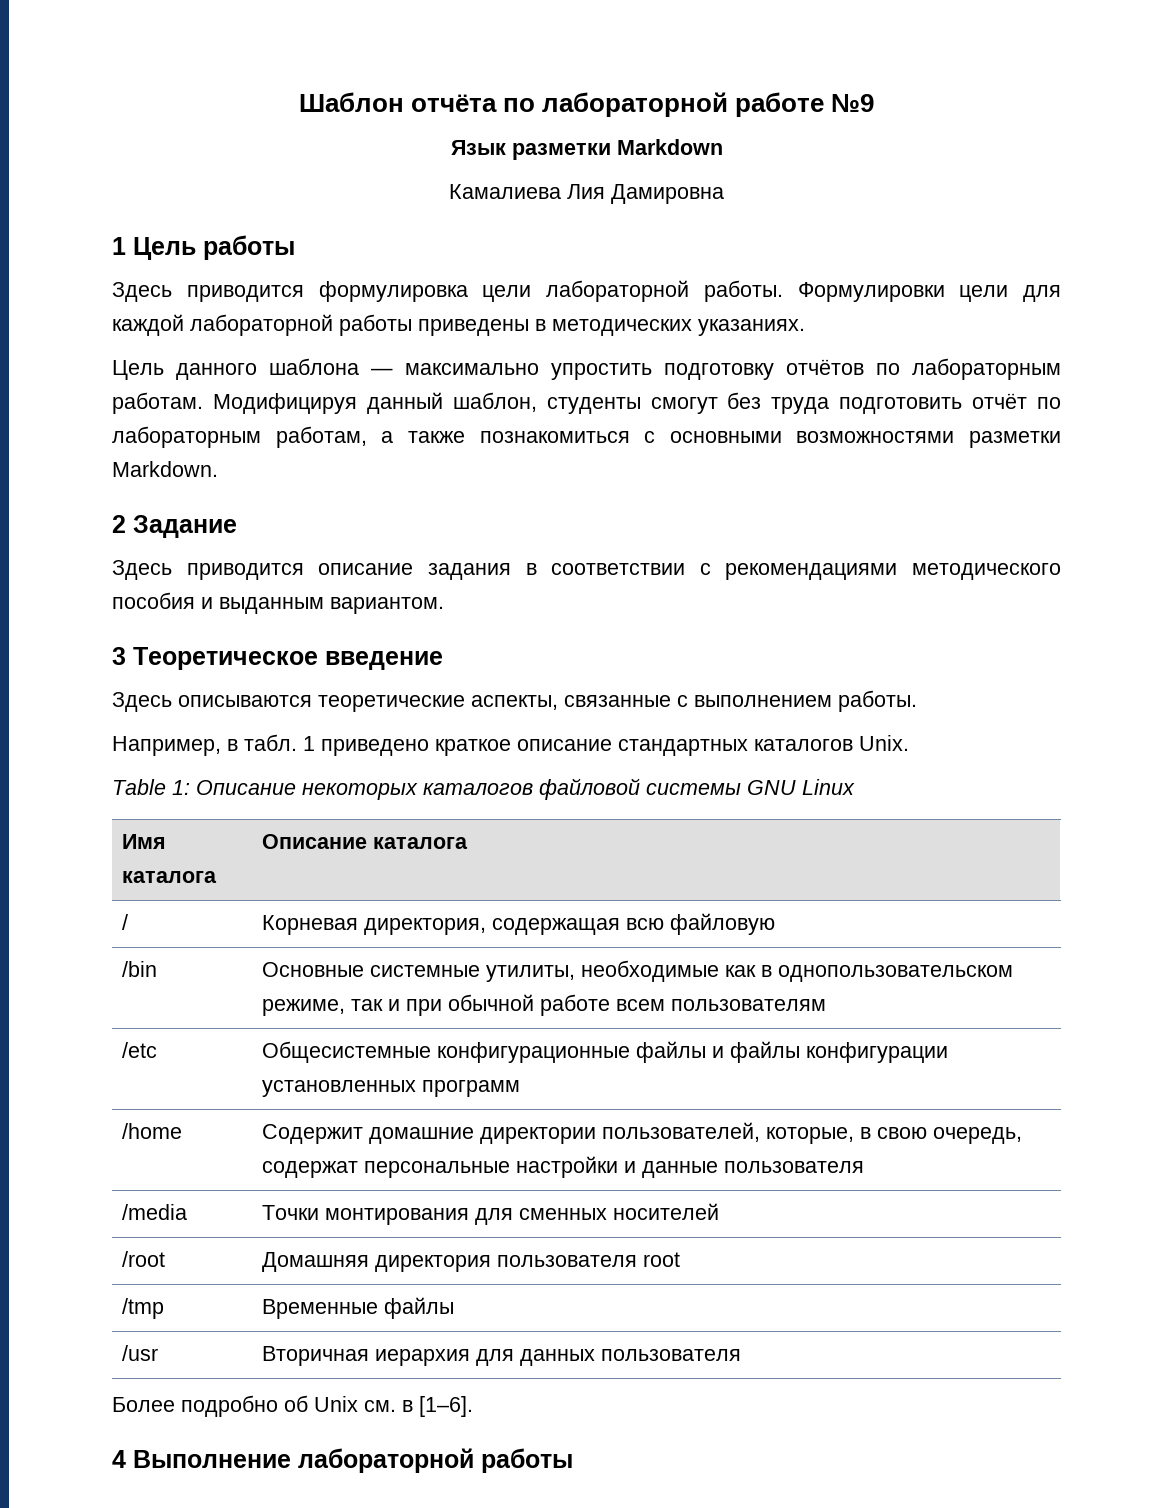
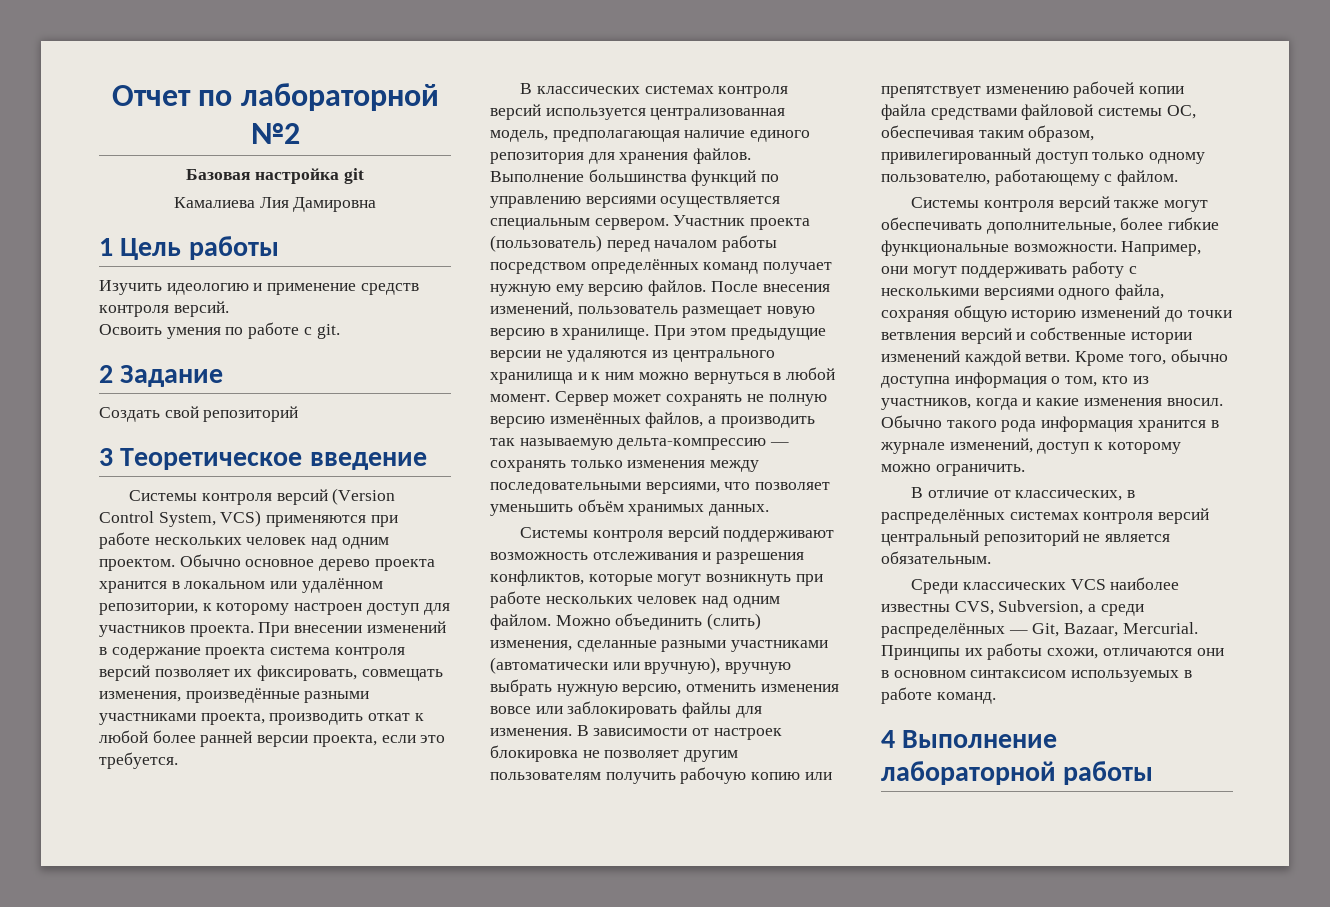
[298,92,875,117] [450,139,723,160] Шаблон отчёта по лабораторной работе №9 // Язык разметки Markdown -> [111,83,439,111] [250,123,300,144] [186,168,364,184] Отчет по лабораторной №2 // Базовая настройка git
[112,280,1061,302] [112,314,805,336] [112,358,1061,380] [112,392,1061,414] [112,426,1061,448] [112,461,218,477] [112,515,237,538] [112,560,1061,580] [112,592,444,614] [112,647,443,670] [112,690,917,712] [112,734,909,756] [112,778,855,800] [122,834,167,849] [122,871,218,883] [262,834,469,849] [122,914,129,930] [262,913,776,935] [122,961,158,977] [262,960,1014,982] [262,994,827,1016] [122,1042,158,1058] [262,1041,949,1063] [262,1080,521,1097] [122,1123,183,1139] [262,1122,1023,1144] [262,1156,865,1178] [122,1204,188,1220] [262,1203,720,1225] [122,1251,166,1267] [262,1252,681,1272] [122,1298,165,1319] [262,1297,455,1319] [122,1345,159,1361] [262,1346,742,1366] [112,1395,473,1417] Здесь приводится формулировка цели лабораторной работы. Формулировки цели для каждой лабораторной работы приведены в методических указаниях. // Цель данного шаблона — максимально упростить подготовку отчётов по лабораторным работам. Модифицируя данный шаблон, студенты смогут без труда подготовить отчёт по лабораторным работам, а также познакомиться с основными возможностями разметки Markdown. // 2 Задание // Здесь приводится описание задания в соответствии с рекомендациями методического пособия и выданным вариантом. // 3 Теоретическое введение // Здесь описываются теоретические аспекты, связанные с выполнением работы. // Например, в табл. 1 приведено краткое описание стандартных каталогов Unix. // Table 1: Описание некоторых каталогов файловой системы GNU Linux // Имя каталога | Описание каталога // / | Корневая директория, содержащая всю файловую // /bin | Основные системные утилиты, необходимые как в однопользовательском режиме, так и при обычной работе всем пользователям // /etc | Общесистемные конфигурационные файлы и файлы конфигурации установленных программ // /home | Содержит домашние директории пользователей, которые, в свою очередь, содержат персональные настройки и данные пользователя // /media | Точки монтирования для сменных носителей // /root | Домашняя директория пользователя root // /tmp | Временные файлы // /usr | Вторичная иерархия для данных пользователя // Более подробно об Unix см. в [1–6]. -> [99,280,419,295] [99,301,229,317] [99,322,340,339] [99,365,224,387] [99,406,299,422] [99,448,427,470] [129,488,396,505] [99,510,398,527] [99,532,389,549] [99,554,435,571] [99,578,383,593] [99,603,450,615] [99,621,446,637] [99,647,405,659] [99,665,443,681] [99,688,370,703] [99,713,424,725] [99,730,446,747] [99,752,178,769] [520,83,789,98] [490,104,786,120] [490,130,811,142] [490,148,752,164] [490,169,780,186] [490,196,781,208] [490,215,811,230] [490,235,778,252] [490,259,833,274] [490,280,830,296] [490,302,816,318] [490,325,826,340] [490,350,775,362] [490,367,836,384] [490,391,827,406] [490,412,815,428] [490,438,790,450] [490,460,760,472] [490,482,831,494] [490,499,770,516] [520,526,835,542] [490,552,805,564] [490,570,823,586] [490,591,780,608] [490,613,762,630] [490,640,829,652] [490,657,792,674] [490,679,839,696] [490,701,762,718] [490,725,782,740] [490,745,739,762] [490,767,832,784] [881,81,1185,98] [881,104,1196,120] [881,125,1095,142] [881,148,1206,164] [881,169,1179,186] [911,196,1209,212] [881,217,1220,234] [881,240,1202,256] [881,261,1137,278] [881,284,1165,300] [881,305,1232,322] [881,327,1192,344] [881,349,1228,366] [881,372,1149,388] [881,398,1223,410] [881,415,1219,432] [880,438,1181,454] [881,464,1025,476] [911,487,1136,501] [881,508,1210,524] [881,530,1171,546] [881,551,991,564] [911,577,1180,594] [881,600,1144,616] [881,622,1198,638] [881,643,1224,660] [881,670,1192,682] [881,687,996,704] Изучить идеологию и применение средств контроля версий. // Освоить умения по работе с git. // 2 Задание // Создать свой репозиторий // 3 Теоретическое введение // Системы контроля версий (Version Control System, VCS) применяются при работе нескольких человек над одним проектом. Обычно основное дерево проекта хранится в локальном или удалённом репозитории, к которому настроен доступ для участников проекта. При внесении изменений в содержание проекта система контроля версий позволяет их фиксировать, совмещать изменения, произведённые разными участниками проекта, производить откат к любой более ранней версии проекта, если это требуется. // В классических системах контроля версий используется централизованная модель, предполагающая наличие единого репозитория для хранения файлов. Выполнение большинства функций по управлению версиями осуществляется специальным сервером. Участник проекта (пользователь) перед началом работы посредством определённых команд получает нужную ему версию файлов. После внесения изменений, пользователь размещает новую версию в хранилище. При этом предыдущие версии не удаляются из центрального хранилища и к ним можно вернуться в любой момент. Сервер может сохранять не полную версию изменённых файлов, а производить так называемую дельта-компрессию — сохранять только изменения между последовательными версиями, что позволяет уменьшить объём хранимых данных. // Системы контроля версий поддерживают возможность отслеживания и разрешения конфликтов, которые могут возникнуть при работе нескольких человек над одним файлом. Можно объединить (слить) изменения, сделанные разными участниками (автоматически или вручную), вручную выбрать нужную версию, отменить изменения вовсе или заблокировать файлы для изменения. В зависимости от настроек блокировка не позволяет другим пользователям получить рабочую копию или препятствует изменению рабочей копии файла средствами файловой системы ОС, обеспечивая таким образом, привилегированный доступ только одному пользователю, работающему с файлом. // Системы контроля версий также могут обеспечивать дополнительные, более гибкие функциональные возможности. Например, они могут поддерживать работу с несколькими версиями одного файла, сохраняя общую историю изменений до точки ветвления версий и собственные истории изменений каждой ветви. Кроме того, обычно доступна информация о том, кто из участников, когда и какие изменения вносил. Обычно такого рода информация хранится в журнале изменений, доступ к которому можно ограничить. // В отличие от классических, в распределённых системах контроля версий центральный репозиторий не является обязательным. // Среди классических VCS наиболее известны CVS, Subversion, а среди распределённых — Git, Bazaar, Mercurial. Принципы их работы схожи, отличаются они в основном синтаксисом используемых в работе команд.

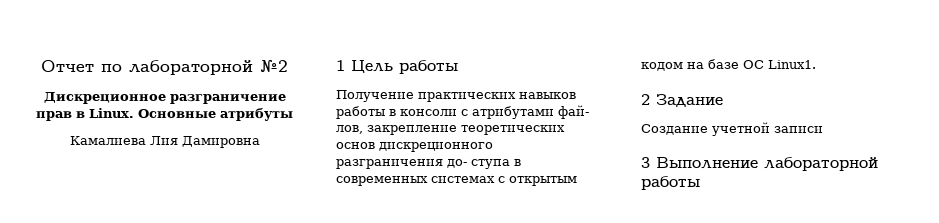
[186,168,364,184] Базовая настройка git -> [43,92,286,104] [36,107,293,121] Дискреционное разграничение прав в Linux. Основные атрибуты
[99,280,419,295] [99,301,229,317] [99,322,340,339] [99,365,224,387] [99,406,299,422] [99,448,427,470] [129,488,396,505] [99,510,398,527] [99,532,389,549] [99,554,435,571] [99,578,383,593] [99,603,450,615] [99,621,446,637] [99,647,405,659] [99,665,443,681] [99,688,370,703] [99,713,424,725] [99,730,446,747] [99,752,178,769] [520,83,789,98] [490,104,786,120] [490,130,811,142] [490,148,752,164] [490,169,780,186] [490,196,781,208] [490,215,811,230] [490,235,778,252] [490,259,833,274] [490,280,830,296] [490,302,816,318] [490,325,826,340] [490,350,775,362] [490,367,836,384] [490,391,827,406] [490,412,815,428] [490,438,790,450] [490,460,760,472] [490,482,831,494] [490,499,770,516] [520,526,835,542] [490,552,805,564] [490,570,823,586] [490,591,780,608] [490,613,762,630] [490,640,829,652] [490,657,792,674] [490,679,839,696] [490,701,762,718] [490,725,782,740] [490,745,739,762] [490,767,832,784] [881,81,1185,98] [881,104,1196,120] [881,125,1095,142] [881,148,1206,164] [881,169,1179,186] [911,196,1209,212] [881,217,1220,234] [881,240,1202,256] [881,261,1137,278] [881,284,1165,300] [881,305,1232,322] [881,327,1192,344] [881,349,1228,366] [881,372,1149,388] [881,398,1223,410] [881,415,1219,432] [880,438,1181,454] [881,464,1025,476] [911,487,1136,501] [881,508,1210,524] [881,530,1171,546] [881,551,991,564] [911,577,1180,594] [881,600,1144,616] [881,622,1198,638] [881,643,1224,660] [881,670,1192,682] [881,687,996,704] [881,730,895,748] Изучить идеологию и применение средств контроля версий. // Освоить умения по работе с git. // 2 Задание // Создать свой репозиторий // 3 Теоретическое введение // Системы контроля версий (Version Control System, VCS) применяются при работе нескольких человек над одним проектом. Обычно основное дерево проекта хранится в локальном или удалённом репозитории, к которому настроен доступ для участников проекта. При внесении изменений в содержание проекта система контроля версий позволяет их фиксировать, совмещать изменения, произведённые разными участниками проекта, производить откат к любой более ранней версии проекта, если это требуется. // В классических системах контроля версий используется централизованная модель, предполагающая наличие единого репозитория для хранения файлов. Выполнение большинства функций по управлению версиями осуществляется специальным сервером. Участник проекта (пользователь) перед началом работы посредством определённых команд получает нужную ему версию файлов. После внесения изменений, пользователь размещает новую версию в хранилище. При этом предыдущие версии не удаляются из центрального хранилища и к ним можно вернуться в любой момент. Сервер может сохранять не полную версию изменённых файлов, а производить так называемую дельта-компрессию — сохранять только изменения между последовательными версиями, что позволяет уменьшить объём хранимых данных. // Системы контроля версий поддерживают возможность отслеживания и разрешения конфликтов, которые могут возникнуть при работе нескольких человек над одним файлом. Можно объединить (слить) изменения, сделанные разными участниками (автоматически или вручную), вручную выбрать нужную версию, отменить изменения вовсе или заблокировать файлы для изменения. В зависимости от настроек блокировка не позволяет другим пользователям получить рабочую копию или препятствует изменению рабочей копии файла средствами файловой системы ОС, обеспечивая таким образом, привилегированный доступ только одному пользователю, работающему с файлом. // Системы контроля версий также могут обеспечивать дополнительные, более гибкие функциональные возможности. Например, они могут поддерживать работу с несколькими версиями одного файла, сохраняя общую историю изменений до точки ветвления версий и собственные истории изменений каждой ветви. Кроме того, обычно доступна информация о том, кто из участников, когда и какие изменения вносил. Обычно такого рода информация хранится в журнале изменений, доступ к которому можно ограничить. // В отличие от классических, в распределённых системах контроля версий центральный репозиторий не является обязательным. // Среди классических VCS наиболее известны CVS, Subversion, а среди распределённых — Git, Bazaar, Mercurial. Принципы их работы схожи, отличаются они в основном синтаксисом используемых в работе команд. // 4 -> [336,90,576,102] [336,105,589,119] [336,125,565,135] [336,142,493,152] [336,159,521,169] [336,176,577,186] [641,59,816,71] [641,94,723,107] [641,122,823,136] [641,157,650,168] Получение практических навыков работы в консоли с атрибутами фай- лов, закрепление теоретических основ дискреционного разграничения до- ступа в современных системах с открытым кодом на базе ОС Linux1. // 2 Задание // Создание учетной записи // 3

